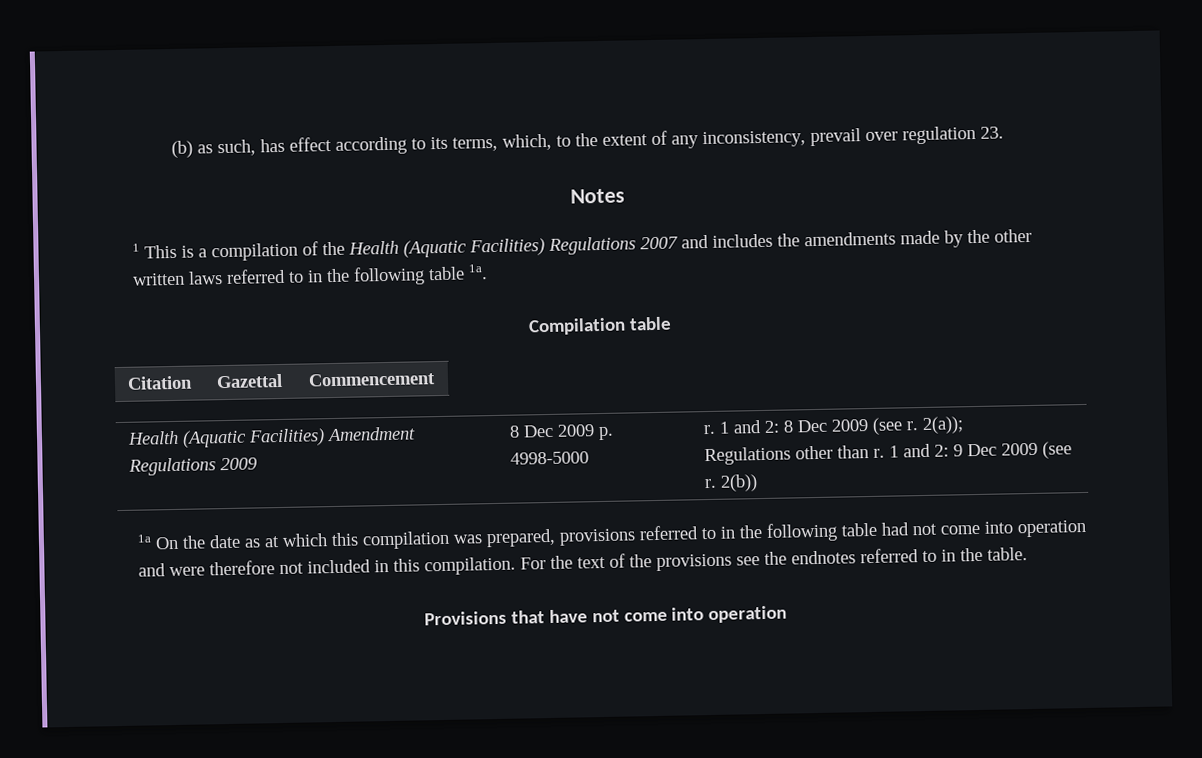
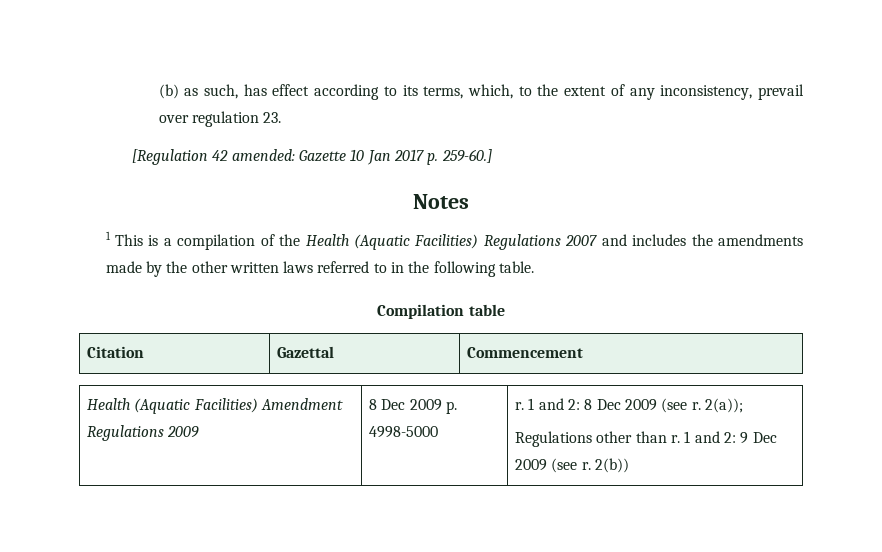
(1005, 132) none -> [132,149,492,165] // [Regulation 42 amended: Gazette 10 Jan 2017 p. 259-60.]
[428,264,489,281] table 1a. -> [499,261,535,273] table.
[137,519,1088,550] [138,547,1029,577] [423,605,788,626] // 1a On the date as at which this compilation was prepared, provisions referred to in the following table had not come into operation and were therefore not included in this compilation. For the text of the provisions see the endnotes referred to in the table. // Provisions that have not come into operation -> (629, 465) none

